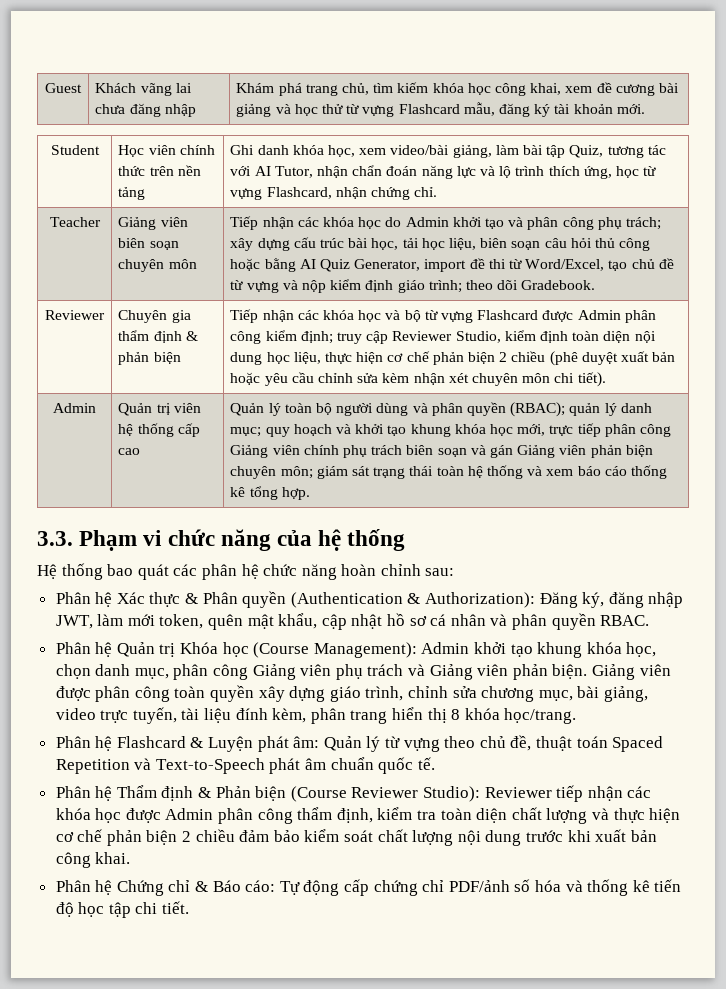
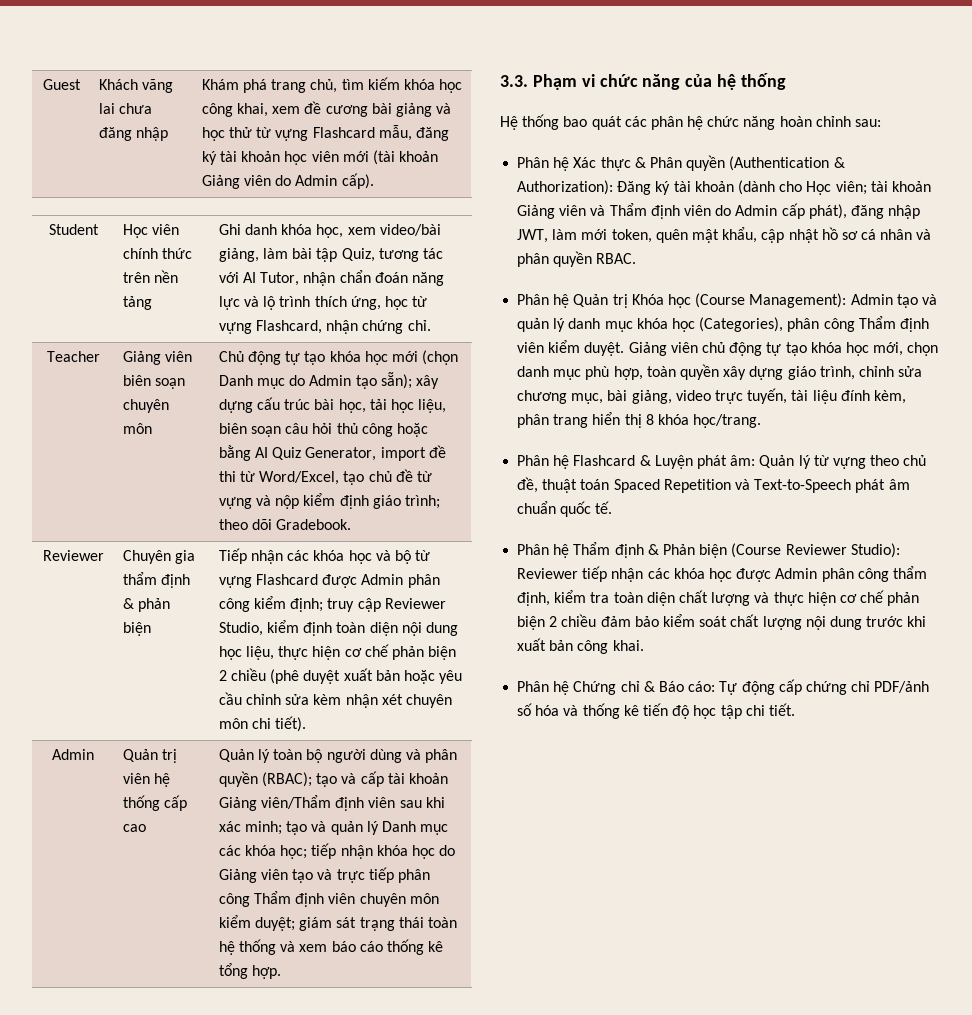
[616,104,645,114] mới. -> [284,150,439,165] [201,173,374,189] học viên mới (tài khoản Giảng viên do Admin cấp).
[230,216,661,230] Tiếp nhận các khóa học do Admin khởi tạo và phân công phụ trách; -> [218,350,459,365] [218,372,412,389] Chủ động tự tạo khóa học mới (chọn Danh mục do Admin tạo sẵn);
[569,403,652,416] [230,423,671,437] [230,445,653,458] [230,466,313,479] quản lý danh mục; quy hoạch và khởi tạo khung khóa học mới, trực tiếp phân công Giảng viên chính phụ trách biên soạn và gán Giảng viên phản biện chuyên môn; -> [316,771,448,787] [218,795,445,811] [218,821,449,835] [218,843,456,859] [218,867,430,883] [218,891,439,907] [218,915,295,931] tạo và cấp tài khoản Giảng viên/Thẩm định viên sau khi xác minh; tạo và quản lý Danh mục các khóa học; tiếp nhận khóa học do Giảng viên tạo và trực tiếp phân công Thẩm định viên chuyên môn kiểm duyệt;
[582,592,605,608] ký, -> [655,180,931,195] [517,203,847,219] ký tài khoản (dành cho Học viên; tài khoản Giảng viên và Thẩm định viên do Admin cấp phát),
[474,642,657,658] [55,664,671,680] [55,686,170,702] khởi tạo khung khóa học, chọn danh mục, phân công Giảng viên phụ trách và Giảng viên phản biện. Giảng viên được phân công -> [896,294,937,308] [517,316,929,332] [517,340,939,356] [517,366,643,380] tạo và quản lý danh mục khóa học (Categories), phân công Thẩm định viên kiểm duyệt. Giảng viên chủ động tự tạo khóa học mới, chọn danh mục phù hợp,

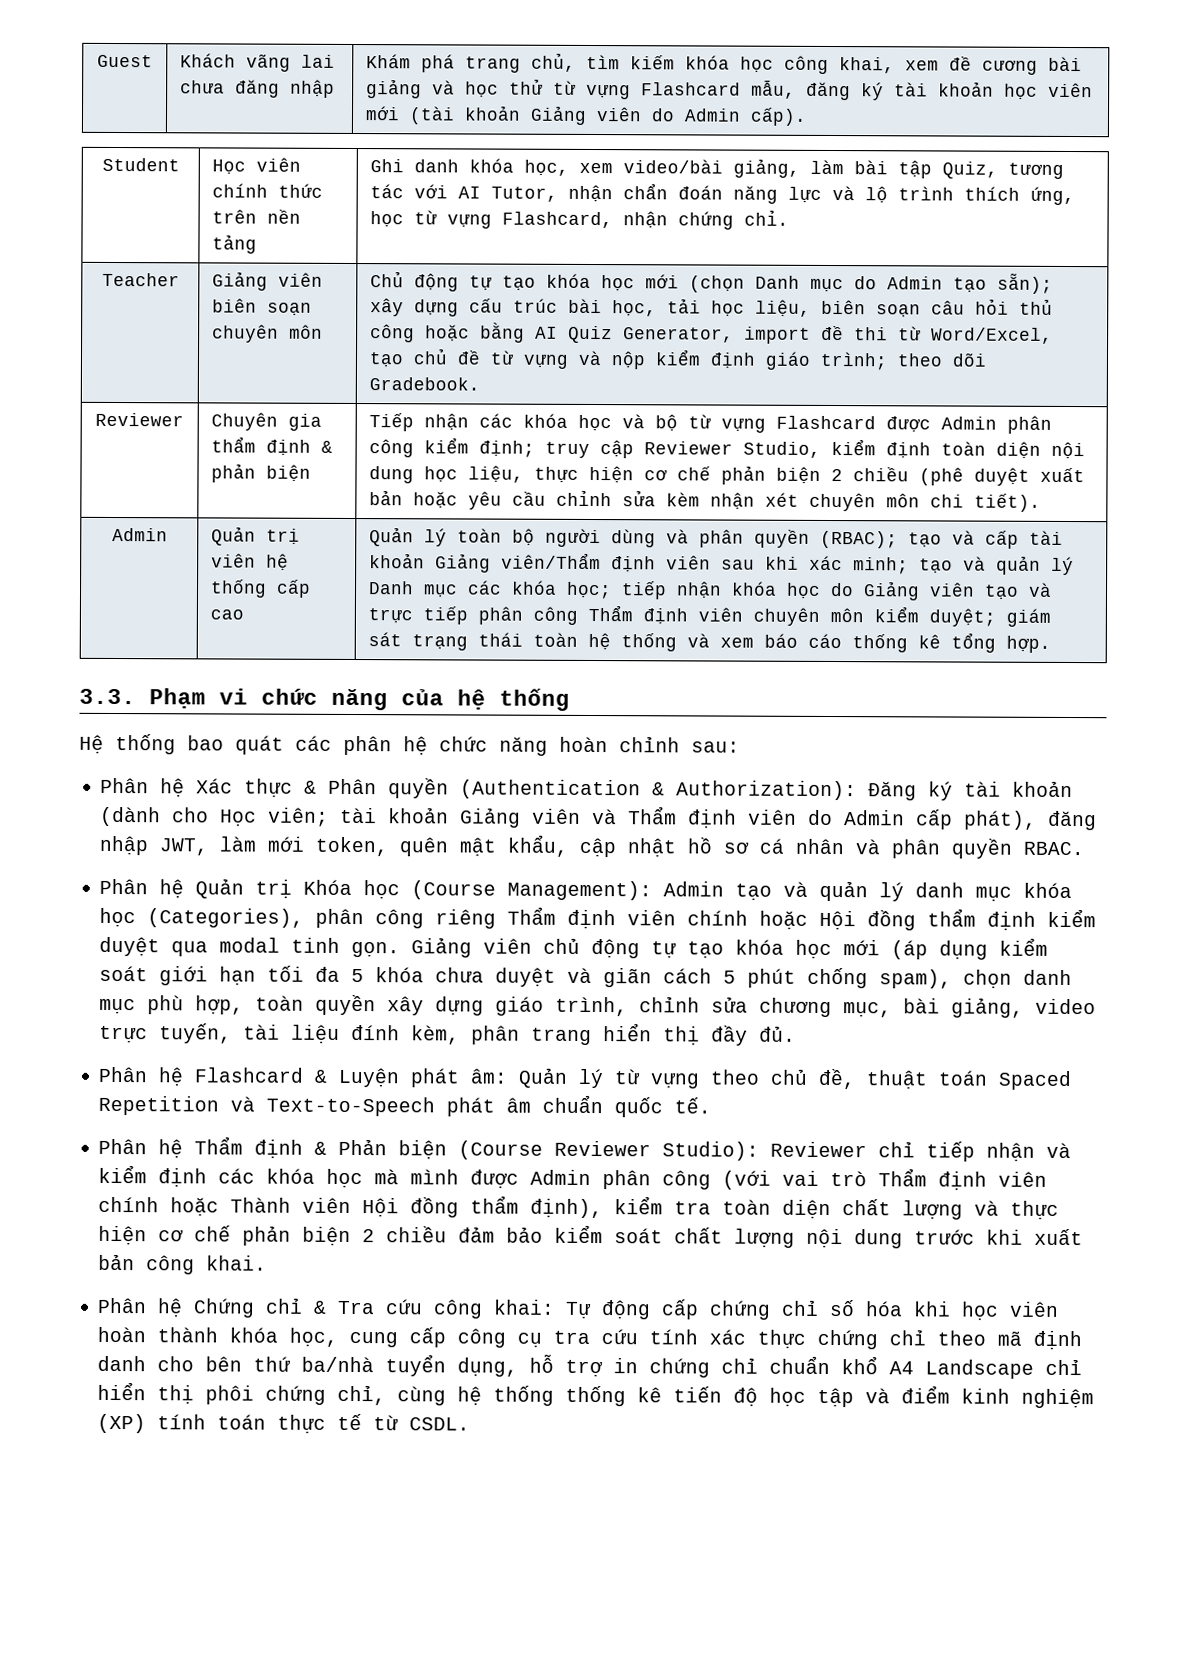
[858,316,929,332] [517,340,625,356] Thẩm định viên kiểm duyệt. -> [435,906,1097,931] [99,936,401,958] riêng Thẩm định viên chính hoặc Hội đồng thẩm định kiểm duyệt qua modal tinh gọn.
[873,342,904,356] mới, -> [843,937,1049,960] [99,965,953,989] mới (áp dụng kiểm soát giới hạn tối đa 5 khóa chưa duyệt và giãn cách 5 phút chống spam),
[645,414,762,428] 8 khóa học/trang. -> [711,1025,797,1046] đầy đủ.
[582,566,927,582] [517,592,551,606] tiếp nhận các khóa học được Admin phân công thẩm định, -> [878,1141,1072,1162] [98,1164,1048,1191] [98,1195,604,1219] chỉ tiếp nhận và kiểm định các khóa học mà mình được Admin phân công (với vai trò Thẩm định viên chính hoặc Thành viên Hội đồng thẩm định),
[658,681,716,692] Báo cáo: -> [337,1299,556,1319] Tra cứu công khai:
[874,681,930,693] PDF/ảnh -> (820, 1307) none
[563,705,579,716] và -> [913,1301,1060,1321] [97,1326,1083,1351] [97,1354,1083,1379] [97,1381,555,1406] khi học viên hoàn thành khóa học, cung cấp công cụ tra cứu tính xác thực chứng chỉ theo mã định danh cho bên thứ ba/nhà tuyển dụng, hỗ trợ in chứng chỉ chuẩn khổ A4 Landscape chỉ hiển thị phôi chứng chỉ, cùng hệ thống
[745,703,795,716] chi tiết. -> [865,1385,1095,1409] [97,1413,471,1434] và điểm kinh nghiệm (XP) tính toán thực tế từ CSDL.

